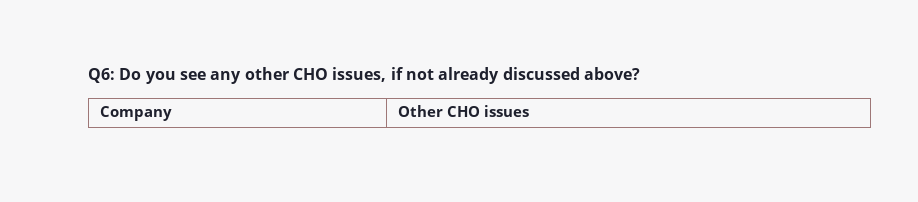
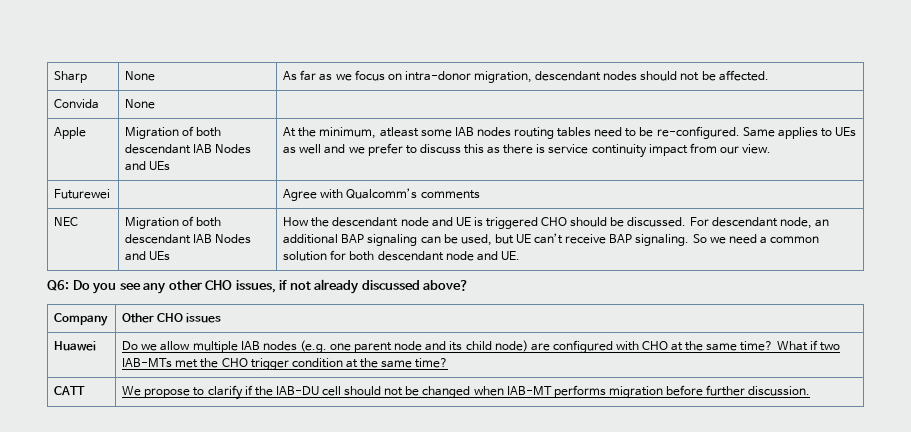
(88, 75) none -> [54,71,88,83] [125,71,156,81] [283,70,769,83] [54,99,100,109] [125,99,156,109] [54,127,87,139] [125,126,222,139] [125,144,252,154] [125,161,171,171] [283,126,856,139] [283,143,771,158] [54,189,111,199] [283,188,480,201] [54,217,79,226] [125,216,222,229] [125,234,252,244] [125,251,171,261] [283,217,829,229] [283,233,819,246] [283,250,520,261] Sharp | None | As far as we focus on intra-donor migration, descendant nodes should not be affected. // Convida | None | // Apple | Migration of both descendant IAB Nodes and UEs | At the minimum, atleast some IAB nodes routing tables need to be re-configured. Same applies to UEs as well and we prefer to discuss this as there is service continuity impact from our view. // Futurewei | | Agree with Qualcomm’s comments // NEC | Migration of both descendant IAB Nodes and UEs | How the descendant node and UE is triggered CHO should be discussed. For descendant node, an additional BAP signaling can be used, but UE can’t receive BAP signaling. So we need a common solution for both descendant node and UE. //
(530, 111) none -> [54,341,97,351] [122,340,840,353] [122,358,449,370] [54,386,86,396] [122,385,811,400] // Huawei | Do we allow multiple IAB nodes (e.g. one parent node and its child node) are configured with CHO at the same time? What if two IAB-MTs met the CHO trigger condition at the same time? // CATT | We propose to clarify if the IAB-DU cell should not be changed when IAB-MT performs migration before further discussion.

